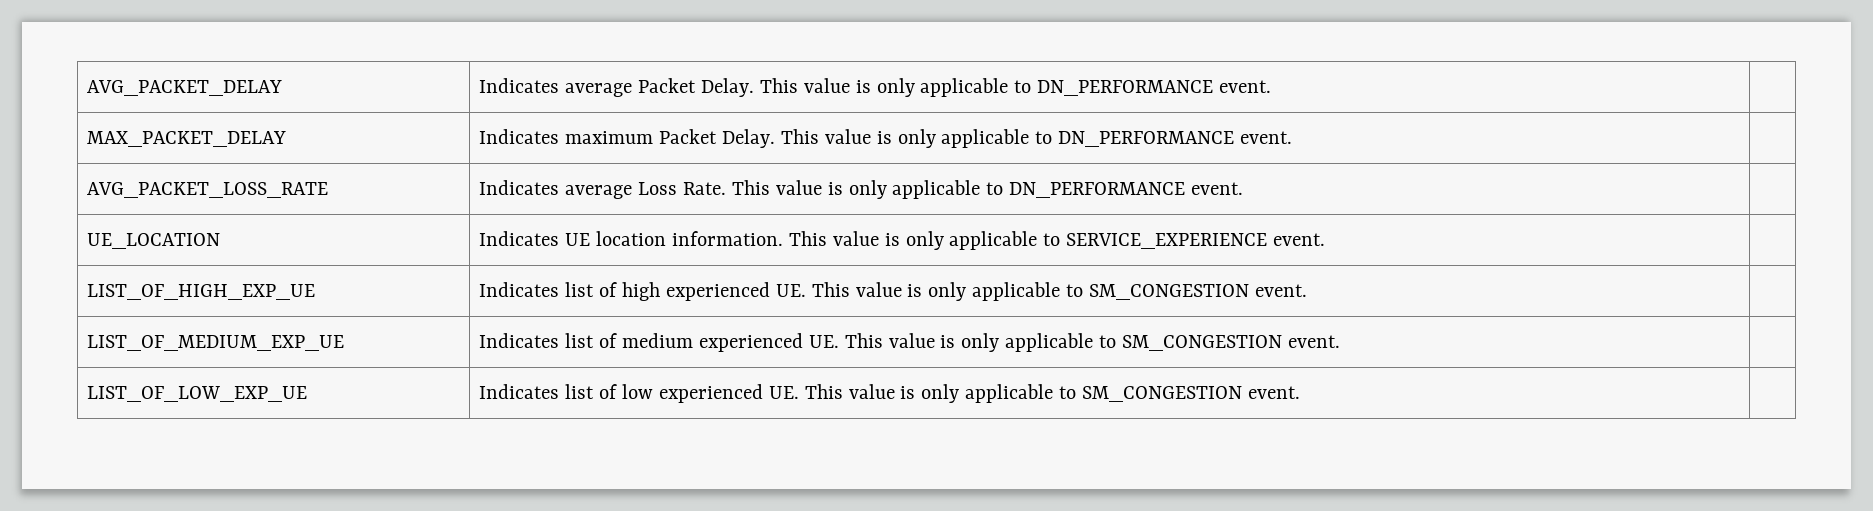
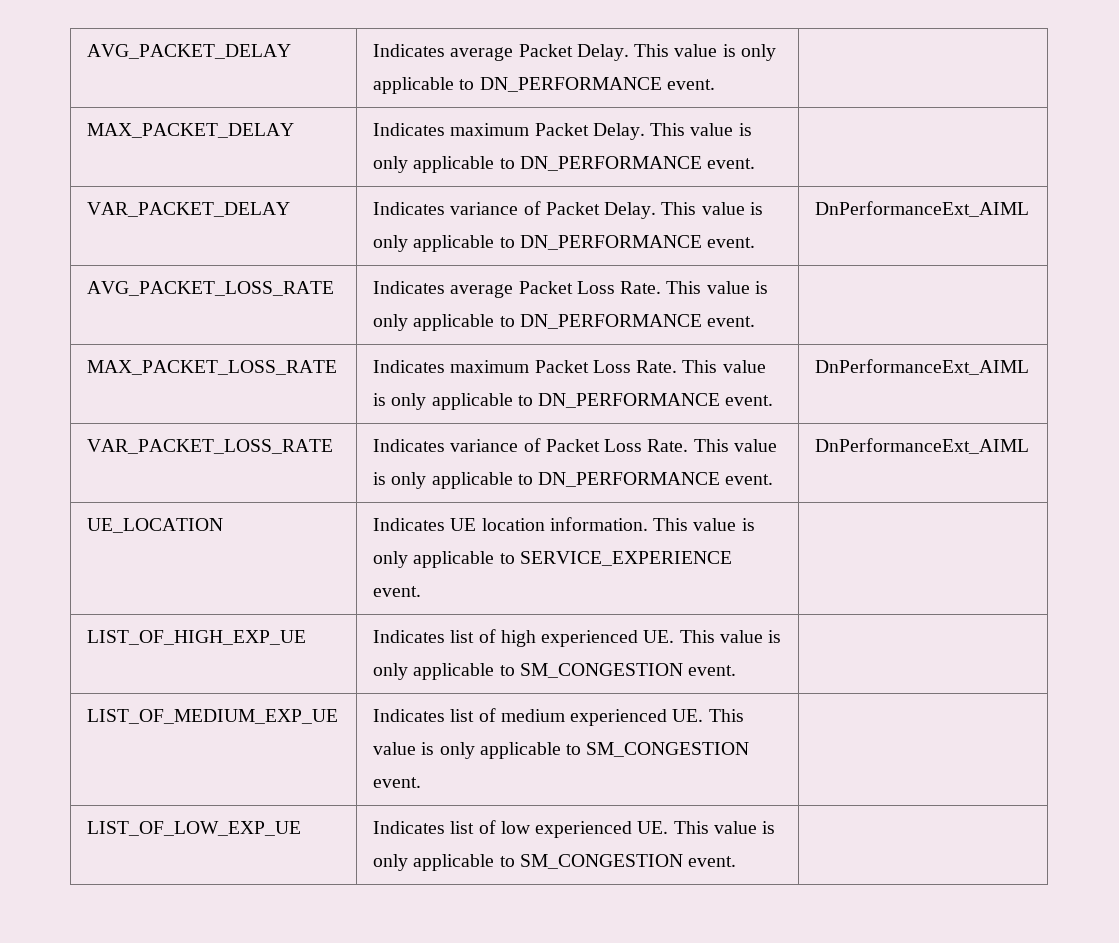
(1293, 137) none -> [87,202,291,217] [373,201,763,219] [373,235,756,252] [815,201,1030,217] // VAR_PACKET_DELAY | Indicates variance of Packet Delay. This value is only applicable to DN_PERFORMANCE event. | DnPerformanceExt_AIML
(632, 192) none -> [518,281,573,294] Packet
(1244, 188) none -> [87,360,338,375] [373,360,766,373] [373,393,774,410] [815,359,1030,375] [87,439,334,454] [373,438,777,452] [373,472,774,489] [815,438,1030,454] // MAX_PACKET_LOSS_RATE | Indicates maximum Packet Loss Rate. This value is only applicable to DN_PERFORMANCE event. | DnPerformanceExt_AIML // VAR_PACKET_LOSS_RATE | Indicates variance of Packet Loss Rate. This value is only applicable to DN_PERFORMANCE event. | DnPerformanceExt_AIML

